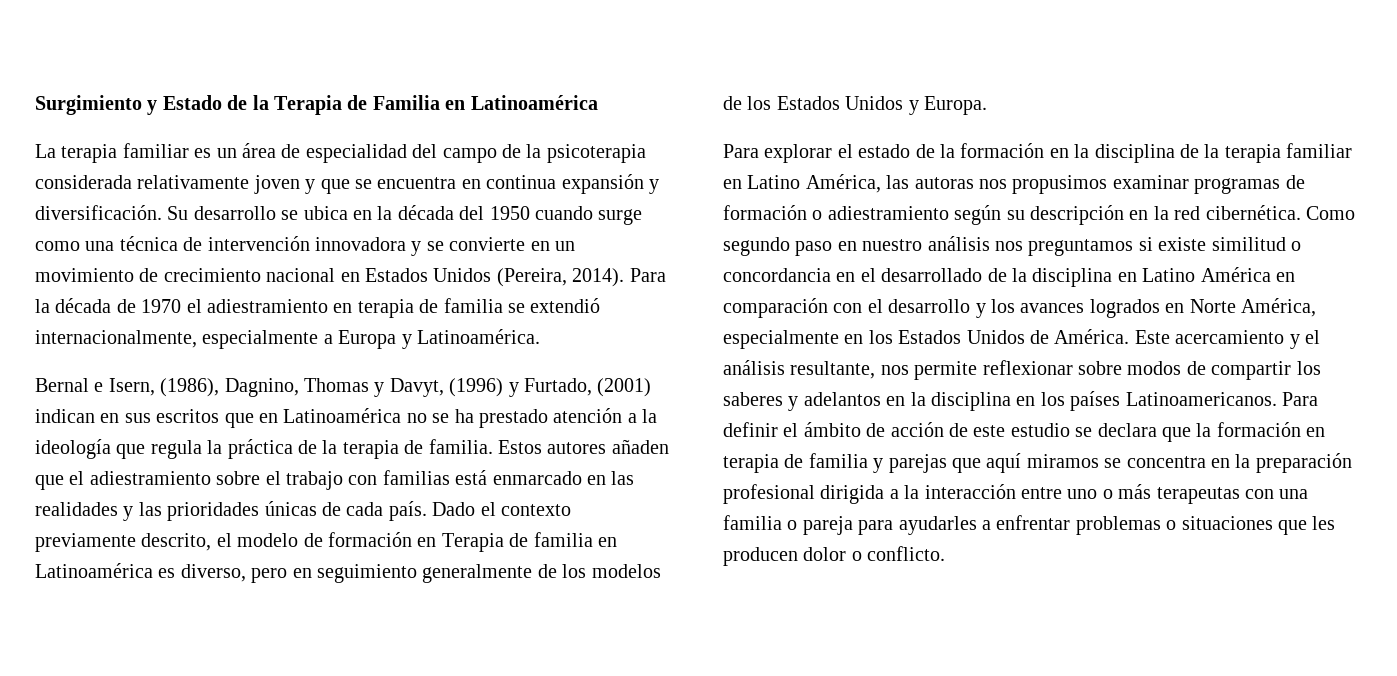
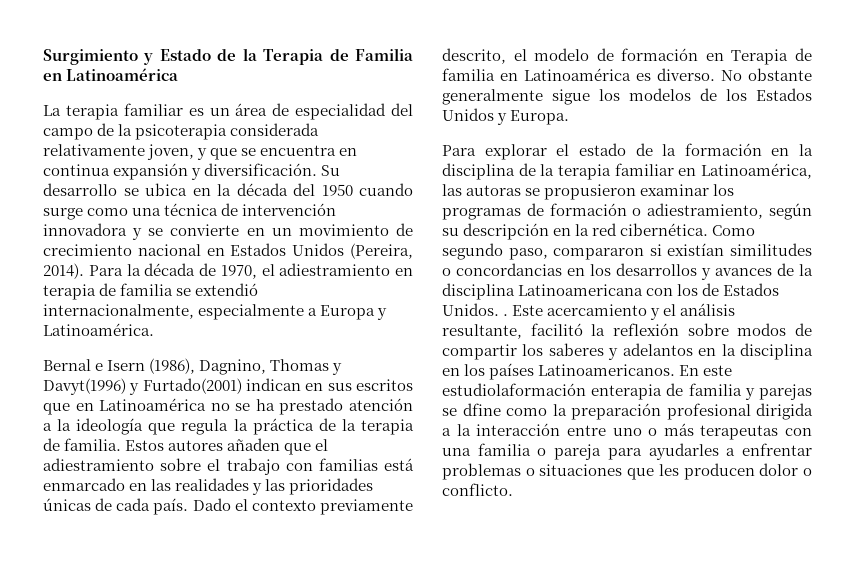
[253,175,300,194] joven -> [147,144,195,160] joven,
[141,299,182,313] 1970 -> [220,265,257,279] 1970,
[108,378,155,396] Isern, -> [107,360,146,371] Isern
[389,378,652,397] Davyt, (1996) y Furtado, (2001) -> [43,378,242,395] Davyt(1996) y Furtado(2001)
[180,564,557,583] diverso, pero en seguimiento generalmente de -> [657,68,812,81] [442,89,590,105] diverso. No obstante generalmente sigue
[747,174,1189,194] Latino América, las autoras nos propusimos examinar -> [701,163,812,179] [442,184,735,200] Latinoamérica, las autoras se propusieron examinar los
[827,206,949,220] adiestramiento -> [647,203,764,219] adiestramiento,
[795,236,1301,256] [723,267,1295,287] [723,298,1316,318] [723,329,1130,349] paso en nuestro análisis nos preguntamos si existe similitud o concordancia en el desarrollado de la disciplina en Latino América en comparación con el desarrollo y los avances logrados en Norte América, especialmente en los Estados Unidos de América. -> [508,243,812,260] [442,263,813,280] [442,283,780,300] [442,303,509,316] paso, compararon si existían similitudes o concordancias en los desarrollos y avances de la disciplina Latinoamericana con los de Estados Unidos. .
[880,360,1073,380] nos permite reflexionar -> [530,323,679,336] facilitó la reflexión
[1282,392,1318,406] [723,422,1326,442] [723,453,1230,473] Para definir el ámbito de acción de este estudio se declara que la formación en terapia de familia y parejas que aquí miramos se concentra en -> [679,365,733,376] [442,383,812,400] [442,403,547,416] En este estudiolaformación enterapia de familia y parejas se dfine como

